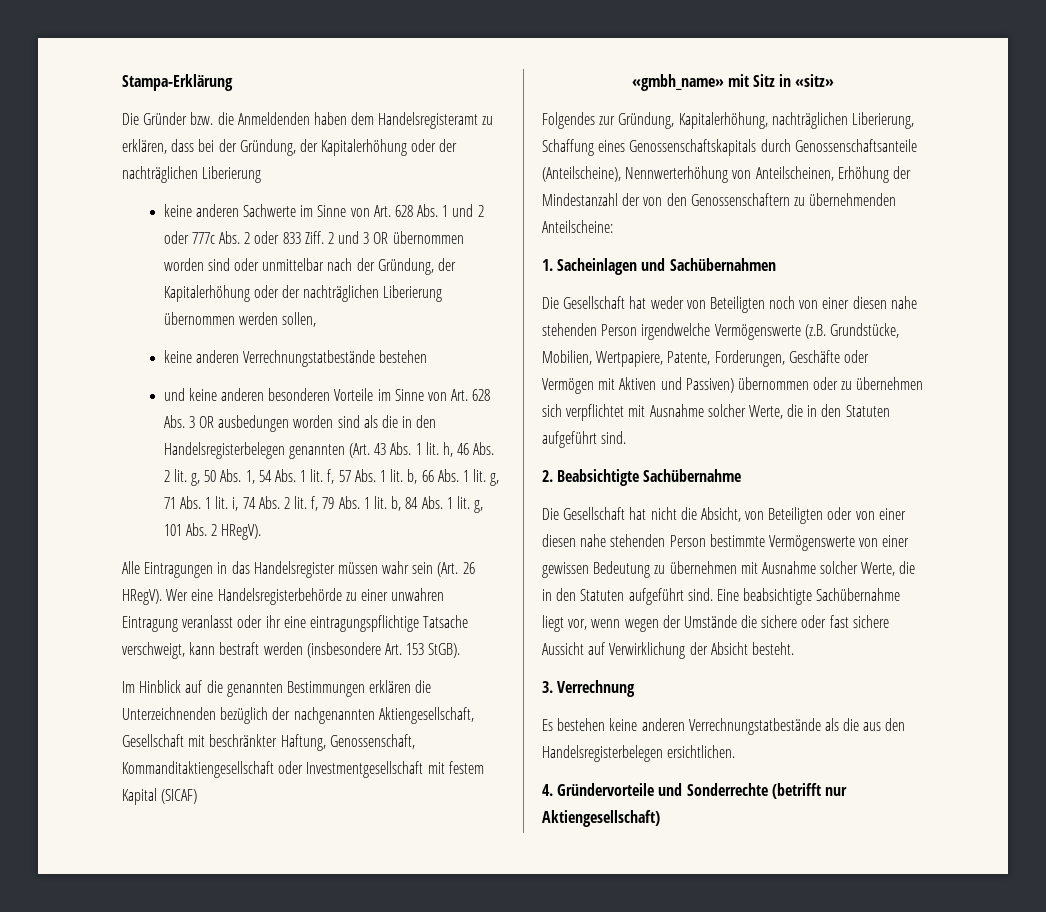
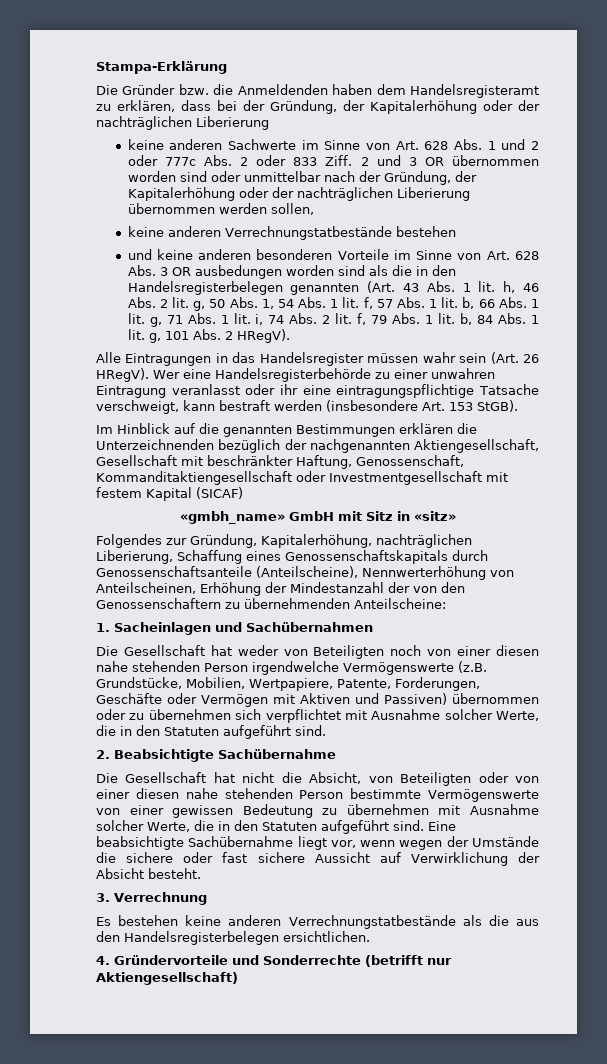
(724, 82) none -> [288,511,334,521] GmbH

